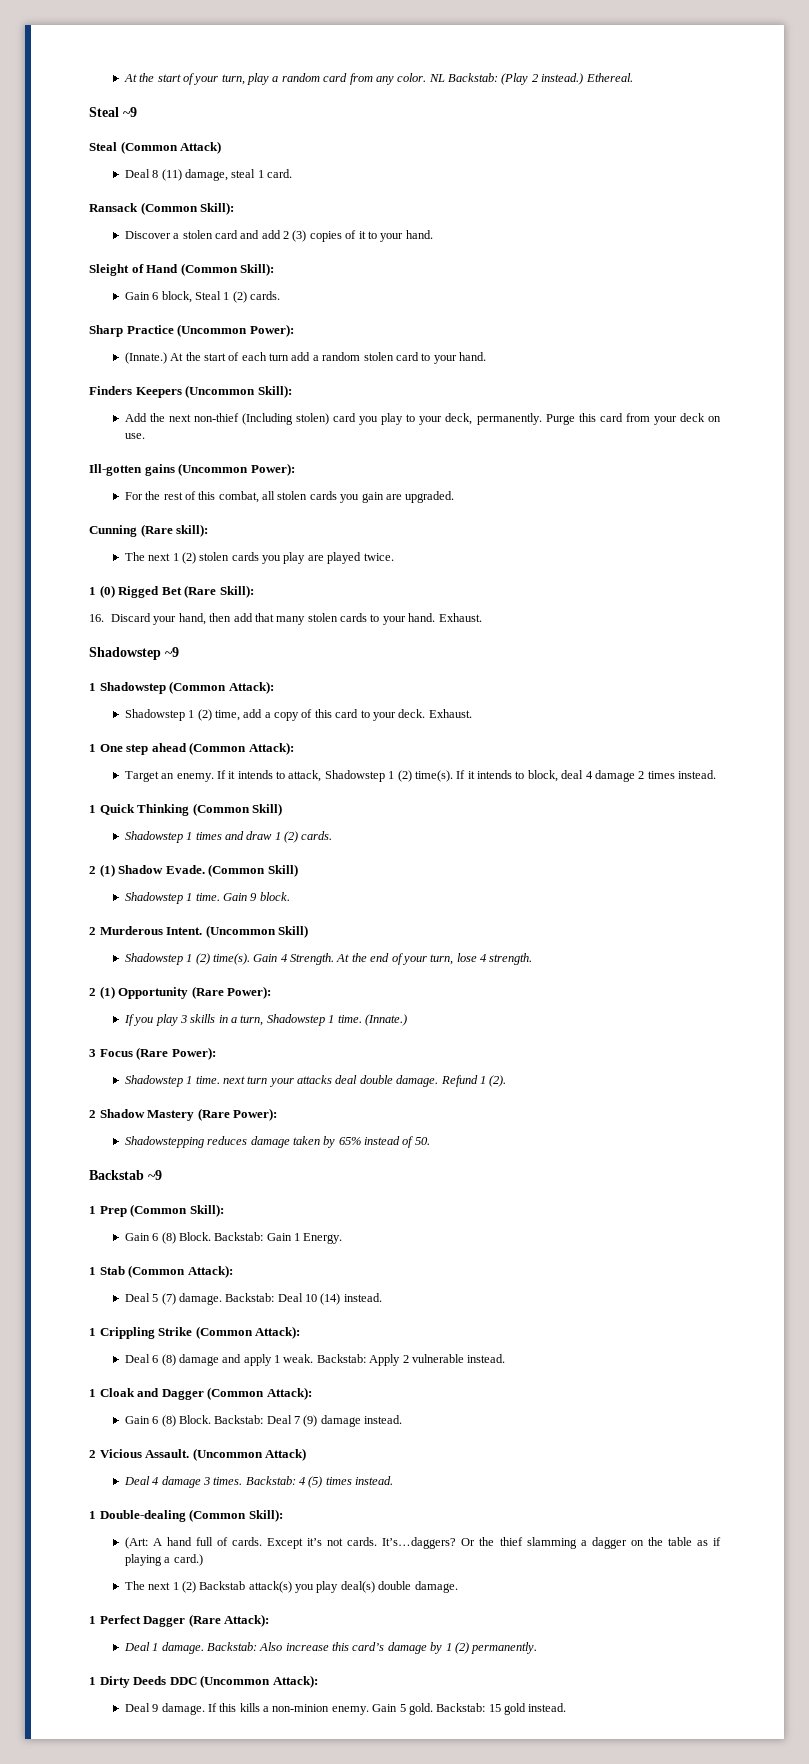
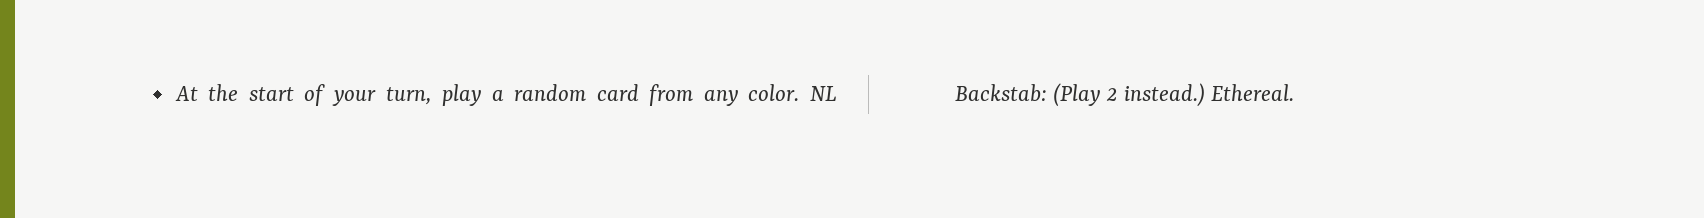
[89,107,137,117] [89,141,222,154] [124,169,292,181] [89,202,235,215] [124,230,433,242] [89,263,275,276] [124,291,280,303] [89,324,294,337] [124,352,486,364] [89,385,292,398] [124,413,722,425] [124,433,145,439] [89,463,295,476] [124,491,455,503] [89,524,209,537] [124,552,394,564] [89,585,254,598] [89,613,482,625] [89,647,179,660] [89,681,274,694] [124,709,472,721] [89,742,294,755] [124,770,716,782] [89,803,283,816] [124,831,333,843] [89,864,298,877] [124,892,290,904] [89,925,309,938] [124,953,533,965] [89,986,272,999] [123,1014,407,1026] [89,1047,216,1060] [124,1075,507,1087] [89,1108,278,1121] [124,1136,430,1148] [89,1170,162,1180] [89,1204,224,1217] [124,1232,343,1244] [89,1265,233,1278] [124,1293,382,1305] [89,1326,301,1339] [124,1354,506,1366] [89,1387,312,1400] [124,1415,403,1427] [89,1448,307,1461] [123,1476,394,1488] [89,1509,283,1522] [124,1537,721,1549] [124,1554,203,1566] [124,1581,458,1593] [89,1614,270,1627] [123,1642,538,1654] [89,1675,318,1688] [124,1703,567,1715] // Steal ~9 // Steal (Common Attack) // Deal 8 (11) damage, steal 1 card. // Ransack (Common Skill): // Discover a stolen card and add 2 (3) copies of it to your hand. // Sleight of Hand (Common Skill): // Gain 6 block, Steal 1 (2) cards. // Sharp Practice (Uncommon Power): // (Innate.) At the start of each turn add a random stolen card to your hand. // Finders Keepers (Uncommon Skill): // Add the next non-thief (Including stolen) card you play to your deck, permanently. Purge this card from your deck on use. // Ill-gotten gains (Uncommon Power): // For the rest of this combat, all stolen cards you gain are upgraded. // Cunning (Rare skill): // The next 1 (2) stolen cards you play are played twice. // 1 (0) Rigged Bet (Rare Skill): // 16. Discard your hand, then add that many stolen cards to your hand. Exhaust. // Shadowstep ~9 // 1 Shadowstep (Common Attack): // Shadowstep 1 (2) time, add a copy of this card to your deck. Exhaust. // 1 One step ahead (Common Attack): // Target an enemy. If it intends to attack, Shadowstep 1 (2) time(s). If it intends to block, deal 4 damage 2 times instead. // 1 Quick Thinking (Common Skill) // Shadowstep 1 times and draw 1 (2) cards. // 2 (1) Shadow Evade. (Common Skill) // Shadowstep 1 time. Gain 9 block. // 2 Murderous Intent. (Uncommon Skill) // Shadowstep 1 (2) time(s). Gain 4 Strength. At the end of your turn, lose 4 strength. // 2 (1) Opportunity (Rare Power): // If you play 3 skills in a turn, Shadowstep 1 time. (Innate.) // 3 Focus (Rare Power): // Shadowstep 1 time. next turn your attacks deal double damage. Refund 1 (2). // 2 Shadow Mastery (Rare Power): // Shadowstepping reduces damage taken by 65% instead of 50. // Backstab ~9 // 1 Prep (Common Skill): // Gain 6 (8) Block. Backstab: Gain 1 Energy. // 1 Stab (Common Attack): // Deal 5 (7) damage. Backstab: Deal 10 (14) instead. // 1 Crippling Strike (Common Attack): // Deal 6 (8) damage and apply 1 weak. Backstab: Apply 2 vulnerable instead. // 1 Cloak and Dagger (Common Attack): // Gain 6 (8) Block. Backstab: Deal 7 (9) damage instead. // 2 Vicious Assault. (Uncommon Attack) // Deal 4 damage 3 times. Backstab: 4 (5) times instead. // 1 Double-dealing (Common Skill): // (Art: A hand full of cards. Except it’s not cards. It’s…daggers? Or the thief slamming a dagger on the table as if playing a card.) // The next 1 (2) Backstab attack(s) you play deal(s) double damage. // 1 Perfect Dagger (Rare Attack): // Deal 1 damage. Backstab: Also increase this card’s damage by 1 (2) permanently. // 1 Dirty Deeds DDC (Uncommon Attack): // Deal 9 damage. If this kills a non-minion enemy. Gain 5 gold. Backstab: 15 gold instead. -> (1295, 92) none

